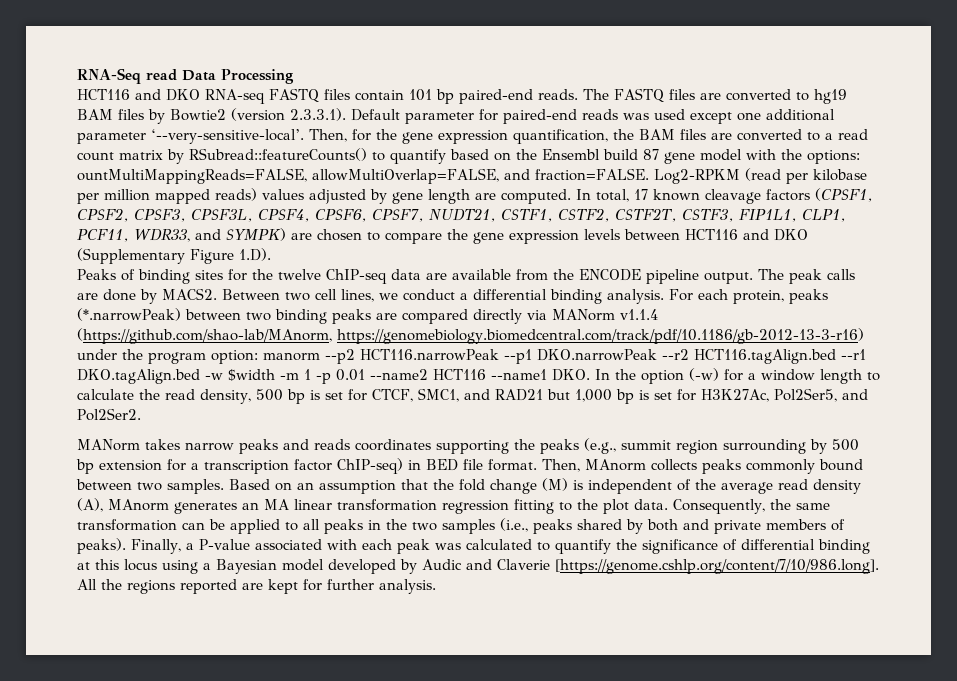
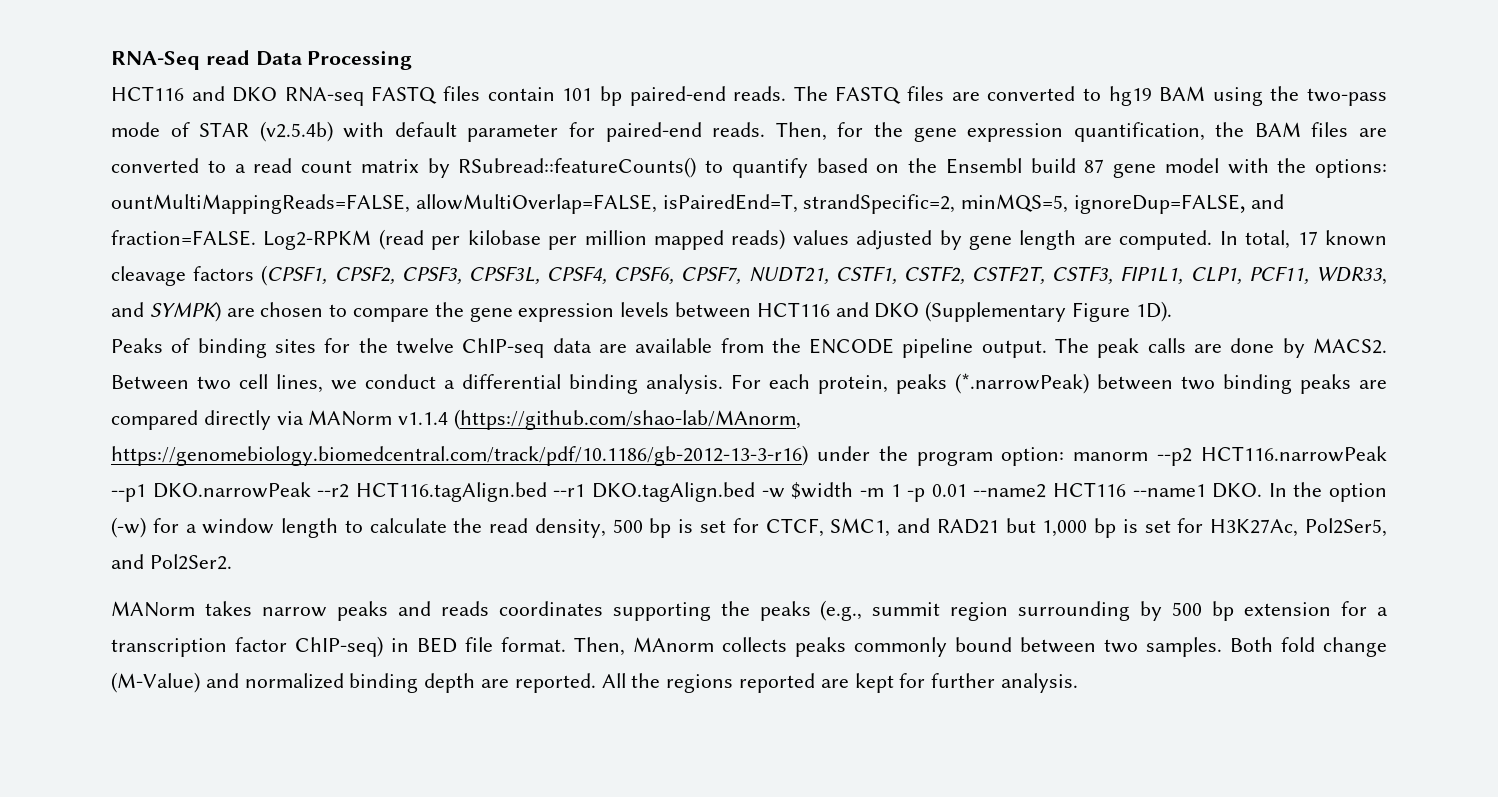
[118,108,835,124] [77,129,304,144] files by Bowtie2 (version 2.3.3.1). Default parameter for paired-end reads was used except one additional parameter ‘--very-sensitive-local’. -> [1212,86,1387,106] [111,121,766,142] using the two-pass mode of STAR (v2.5.4b) with default parameter for paired-end reads.
(499, 176) none -> [662,194,1246,214] isPairedEnd=T, strandSpecific=2, minMQS=5, ignoreDup=FALSE,
[239,248,271,261] 1.D). -> [1135,301,1172,322] 1D).
[229,478,861,494] [77,498,830,514] [77,518,845,534] [77,538,870,554] [77,559,879,574] Based on an assumption that the fold change (M) is independent of the average read density (A), MAnorm generates an MA linear transformation regression fitting to the plot data. Consequently, the same transformation can be applied to all peaks in the two samples (i.e., peaks shared by both and private members of peaks). Finally, a P-value associated with each peak was calculated to quantify the significance of differential binding at this locus using a Bayesian model developed by Audic and Claverie [https://genome.cshlp.org/content/7/10/986.long]. -> [1230,637,1387,657] [111,672,596,693] Both fold change (M-Value) and normalized binding depth are reported.

